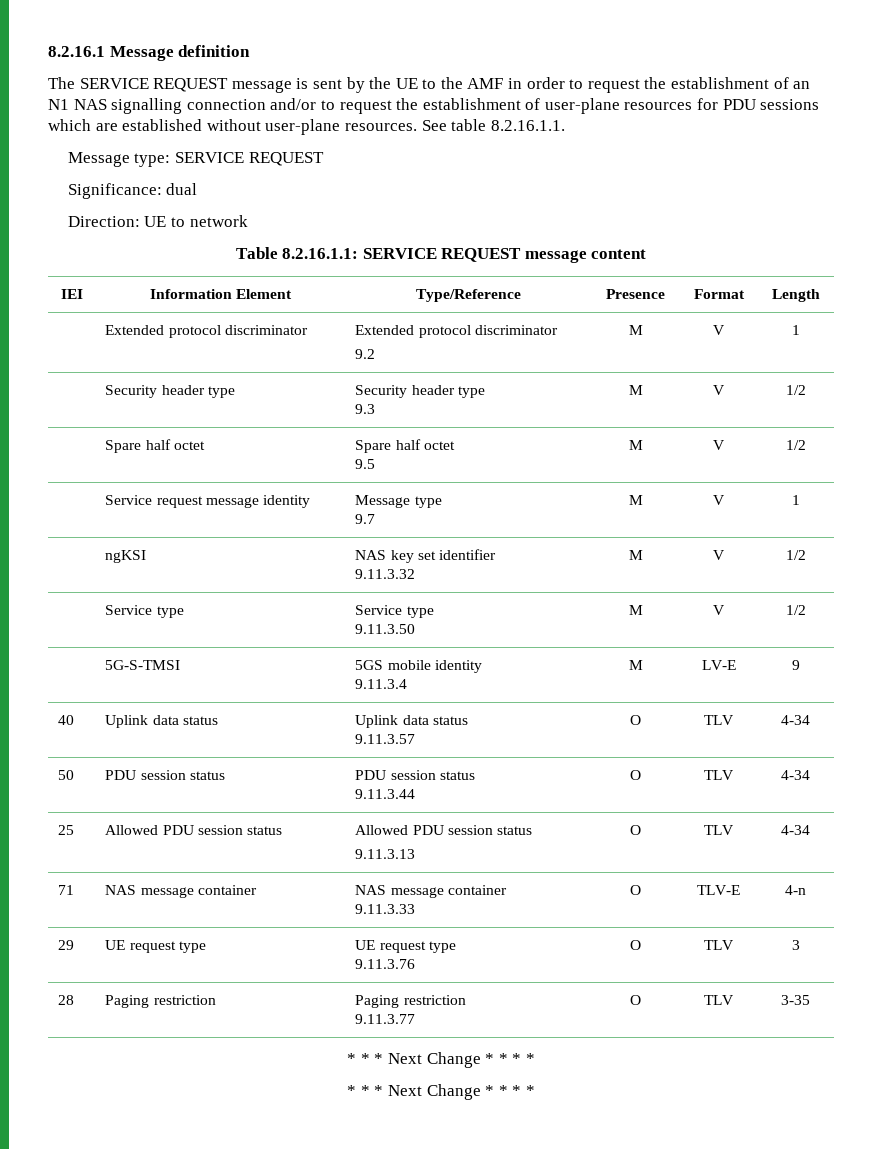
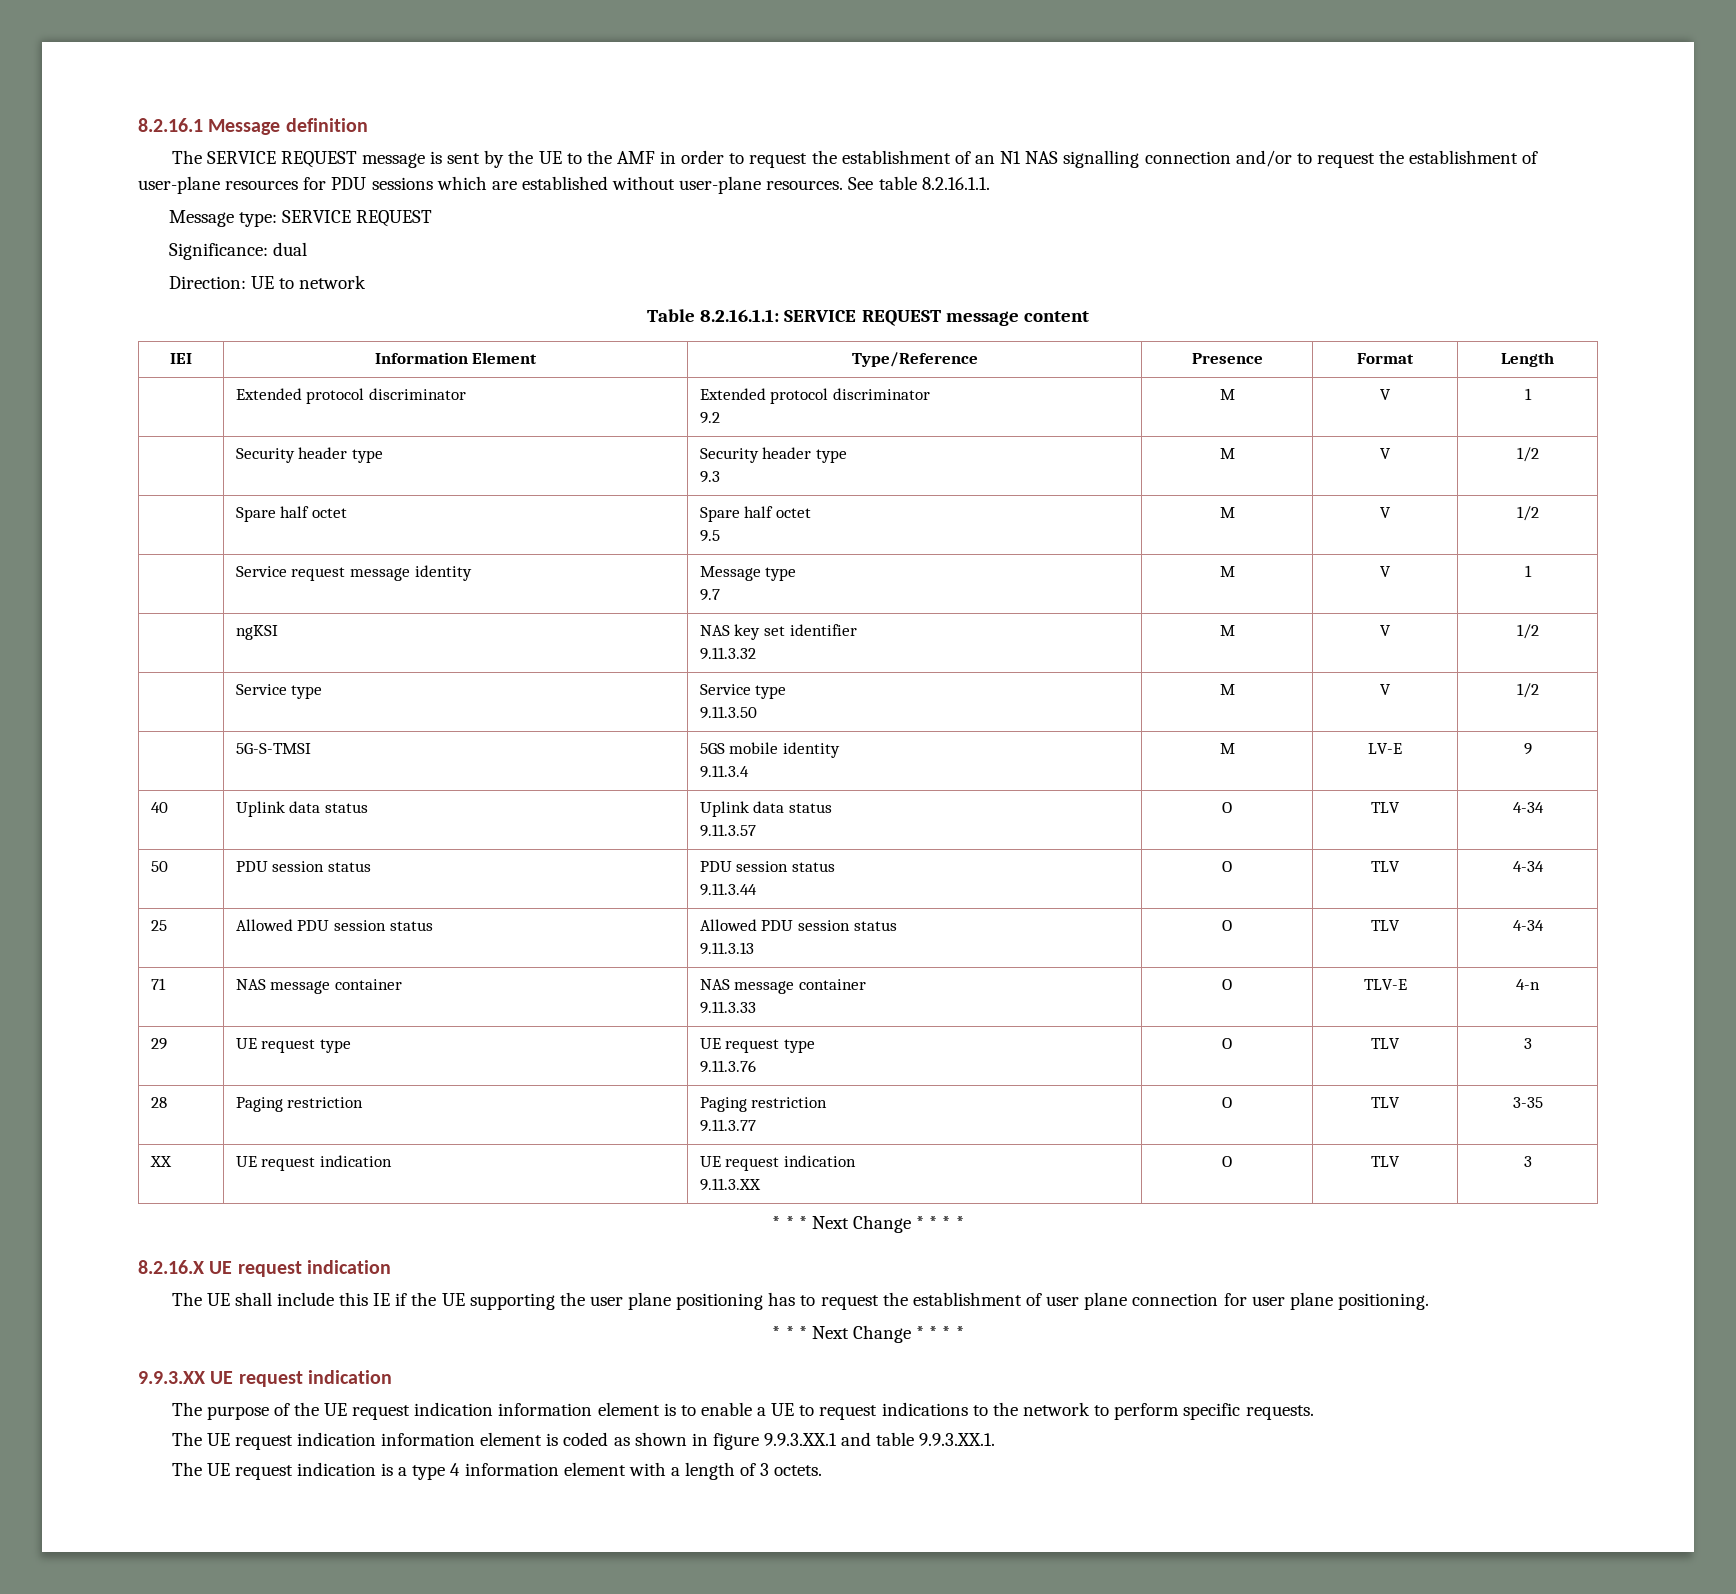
[347,1052,535,1068] [347,1084,535,1100] // * * * Next Change * * * * // * * * Next Change * * * * -> [149,1156,172,1167] [235,1155,393,1171] [699,1155,857,1171] [699,1178,761,1191] [1222,1156,1232,1167] [1371,1156,1400,1167] [1523,1156,1532,1167] [772,1215,964,1233] [138,1260,392,1277] [171,1292,1429,1310] [772,1325,964,1343] [138,1370,393,1387] [171,1402,1314,1420] [171,1432,996,1450] [171,1462,823,1480] // XX | UE request indication | UE request indication // 9.11.3.XX | O | TLV | 3 // * * * Next Change * * * * // 8.2.16.X UE request indication // The UE shall include this IE if the UE supporting the user plane positioning has to request the establishment of user plane connection for user plane positioning. // * * * Next Change * * * * // 9.9.3.XX UE request indication // The purpose of the UE request indication information element is to enable a UE to request indications to the network to perform specific requests. // The UE request indication information element is coded as shown in figure 9.9.3.XX.1 and table 9.9.3.XX.1. // The UE request indication is a type 4 information element with a length of 3 octets.

